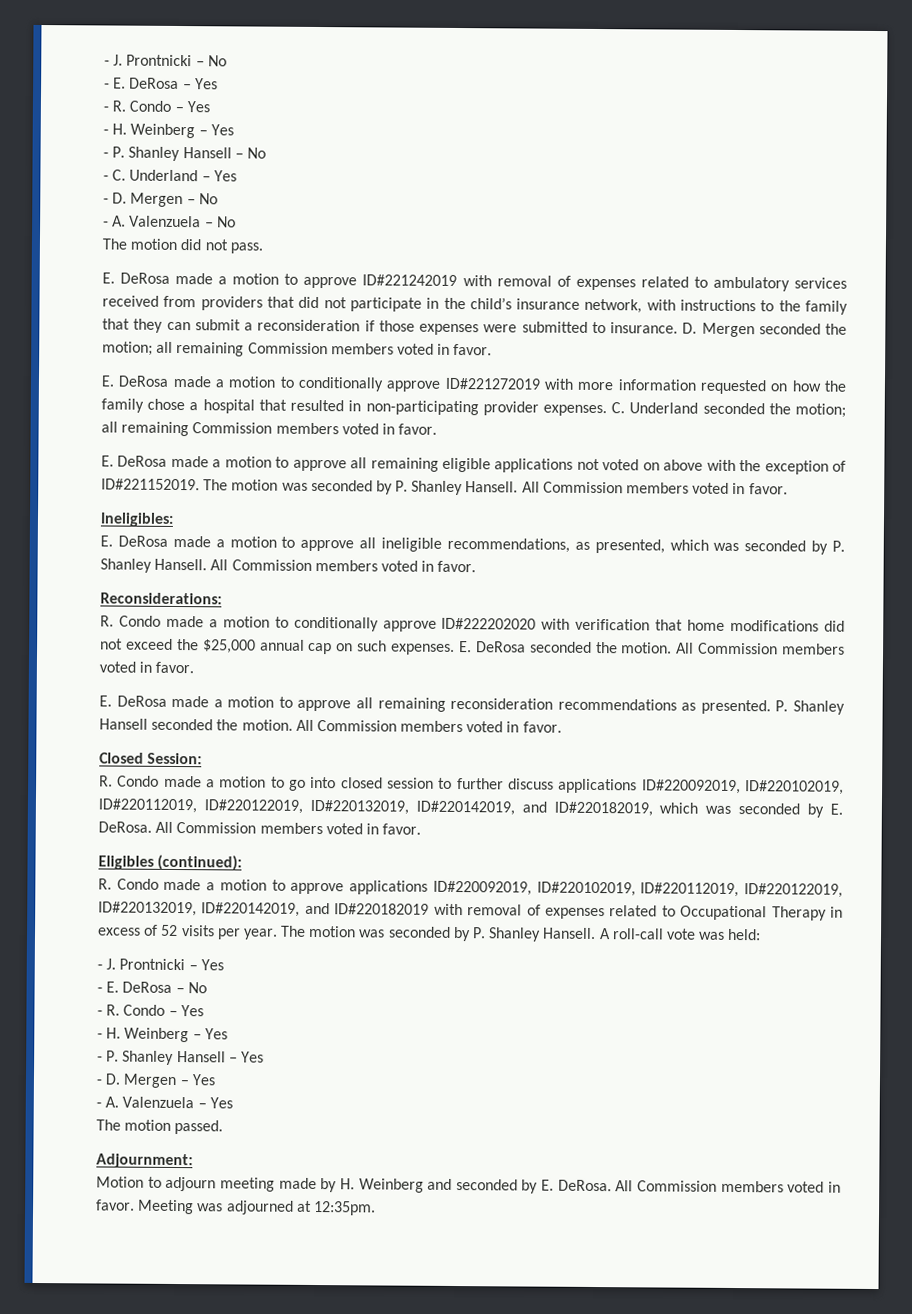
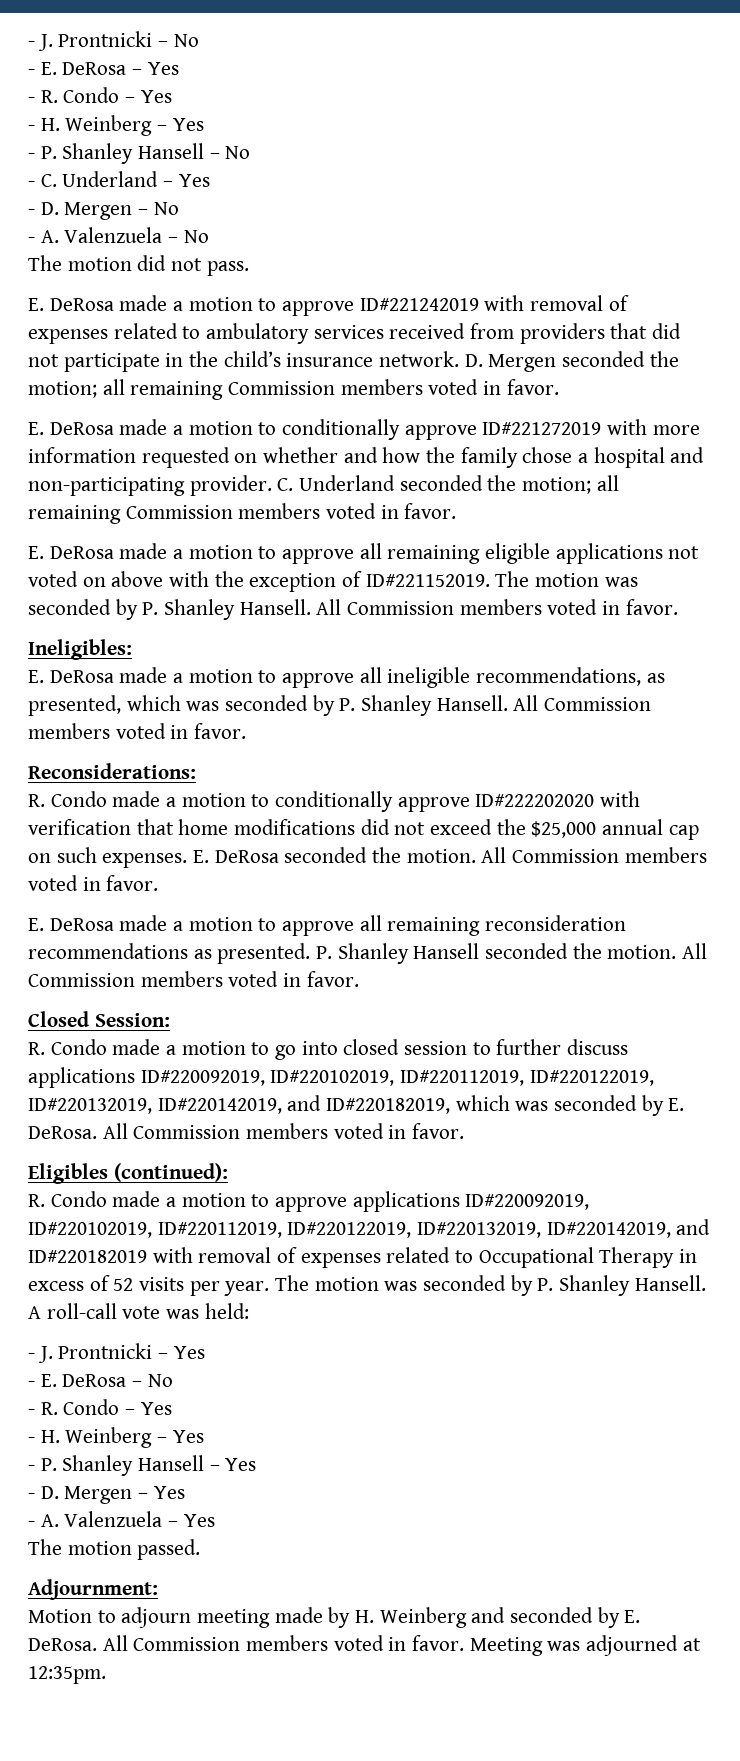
[584,298,848,315] [102,318,678,336] network, with instructions to the family that they can submit a reconsideration if those expenses were submitted to insurance. -> [379,351,460,367] network.
(788, 387) none -> [263,447,378,463] whether and
[258,399,607,417] that resulted in non-participating provider expenses. -> [670,447,705,463] [28,475,272,496] and non-participating provider.

